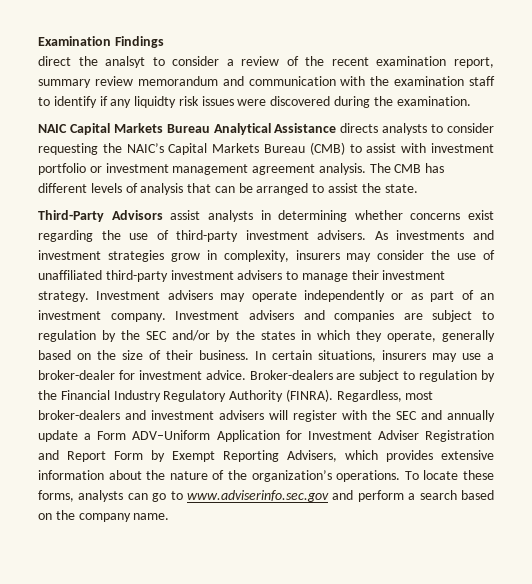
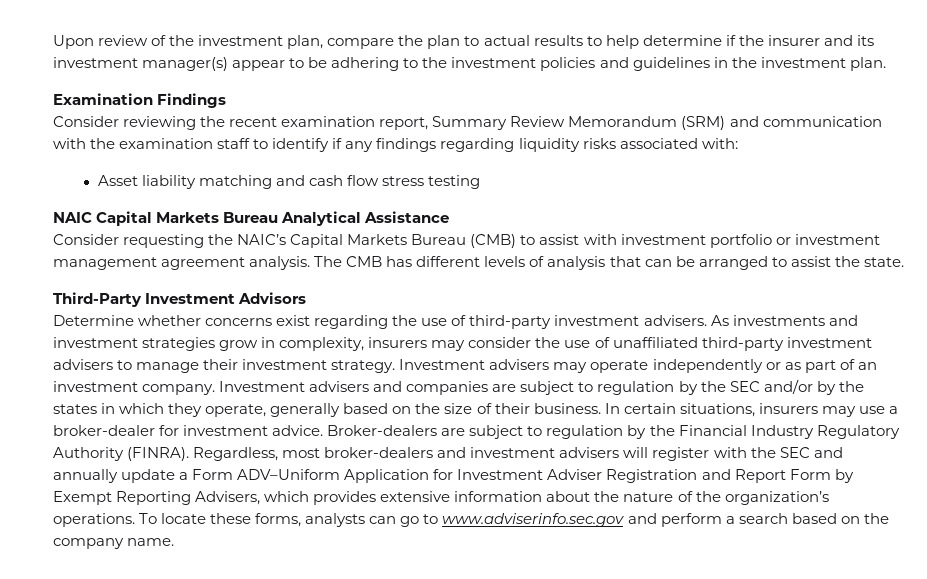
[38,36,164,48] [38,56,494,68] [38,76,218,88] Examination Findings // direct the analsyt to consider a review of the recent examination report, summary review memorandum -> [53,35,874,49] [53,57,886,71] [53,93,227,108] [53,116,726,130] Upon review of the investment plan, compare the plan to actual results to help determine if the insurer and its investment manager(s) appear to be adhering to the investment policies and guidelines in the investment plan. // Examination Findings // Consider reviewing the recent examination report, Summary Review Memorandum (SRM)
[134,96,471,108] liquidty risk issues were discovered during the examination. -> [376,138,738,152] [97,175,481,189] findings regarding liquidity risks associated with: // Asset liability matching and cash flow stress testing
[340,123,495,135] directs analysts to consider -> [53,234,119,245] // Consider
(104, 216) none -> [145,293,236,304] Investment
[170,210,348,222] assist analysts in determining -> [53,315,134,326] // Determine

